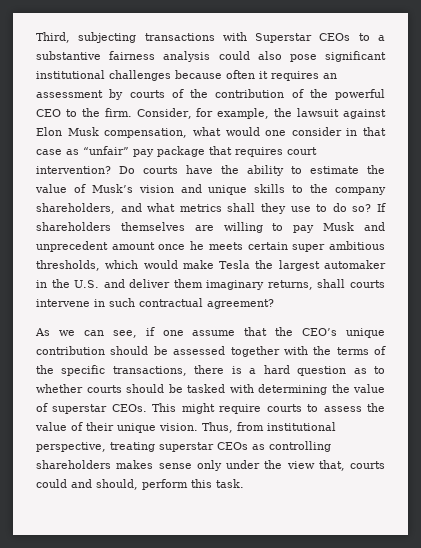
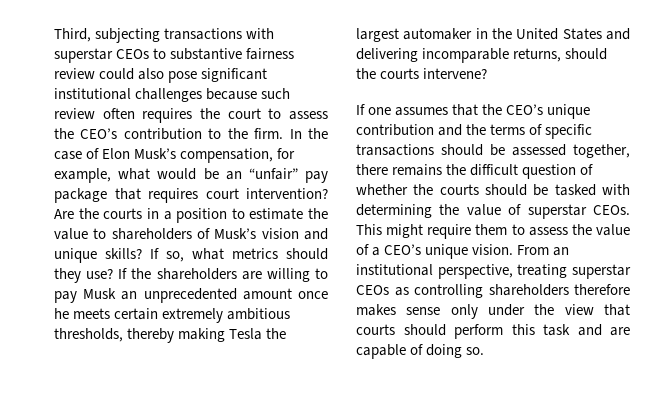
[255,33,313,43] Superstar -> [54,48,113,63] superstar
[377,35,385,41] a -> (167, 53) none
[163,51,211,62] analysis -> [54,68,95,79] review
[226,70,337,81] [36,89,385,100] [36,108,386,119] [36,127,386,138] [36,149,79,155] often it requires an assessment by courts of the contribution of the powerful CEO to the firm. Consider, for example, the lawsuit against Elon Musk compensation, what would one consider in that case as -> [261,88,291,99] [54,108,328,123] [54,128,328,140] [54,148,296,163] [54,168,242,183] such review often requires the court to assess the CEO’s contribution to the firm. In the case of Elon Musk’s compensation, for example, what would be an
[119,165,284,176] Do courts have the ability -> [54,208,228,223] Are the courts in a position
(67, 188) none -> [93,228,192,240] to shareholders
[254,184,387,195] [36,203,387,214] [36,222,185,231] skills to the company shareholders, and what metrics shall they use to do so? If shareholders themselves -> [105,248,328,262] [54,268,237,283] skills? If so, what metrics should they use? If the shareholders
[363,222,385,231] [36,241,108,252] and unprecedent -> [121,288,237,303] an unprecedented
[292,244,326,252] super -> [162,308,224,323] extremely
[105,260,214,269] which would make -> [127,328,226,343] thereby making
[74,279,385,290] [36,298,274,309] [35,327,236,338] U.S. and deliver them imaginary returns, shall courts intervene in such contractual agreement? // As we can see, if one assume -> [516,28,630,40] [356,48,608,63] [356,68,488,79] [356,104,449,116] United States and delivering incomparable returns, should the courts intervene? // If one assumes
[110,346,386,357] [36,365,386,376] [36,384,83,393] should be assessed together with the terms of the specific transactions, there is a hard question as to whether -> [438,124,593,139] [356,144,630,158] [356,164,594,179] [356,184,434,195] and the terms of specific transactions should be assessed together, there remains the difficult question of whether the
[266,404,302,412] courts -> [475,224,508,235] them
[86,422,264,433] their unique vision. Thus, from -> [372,244,570,259] a CEO’s unique vision. From an
(111, 464) none -> [574,284,630,295] therefore
[318,460,385,471] [36,479,244,490] that, courts could and should, perform this task. -> [604,304,630,316] [356,324,630,339] [356,344,485,359] that courts should perform this task and are capable of doing so.

